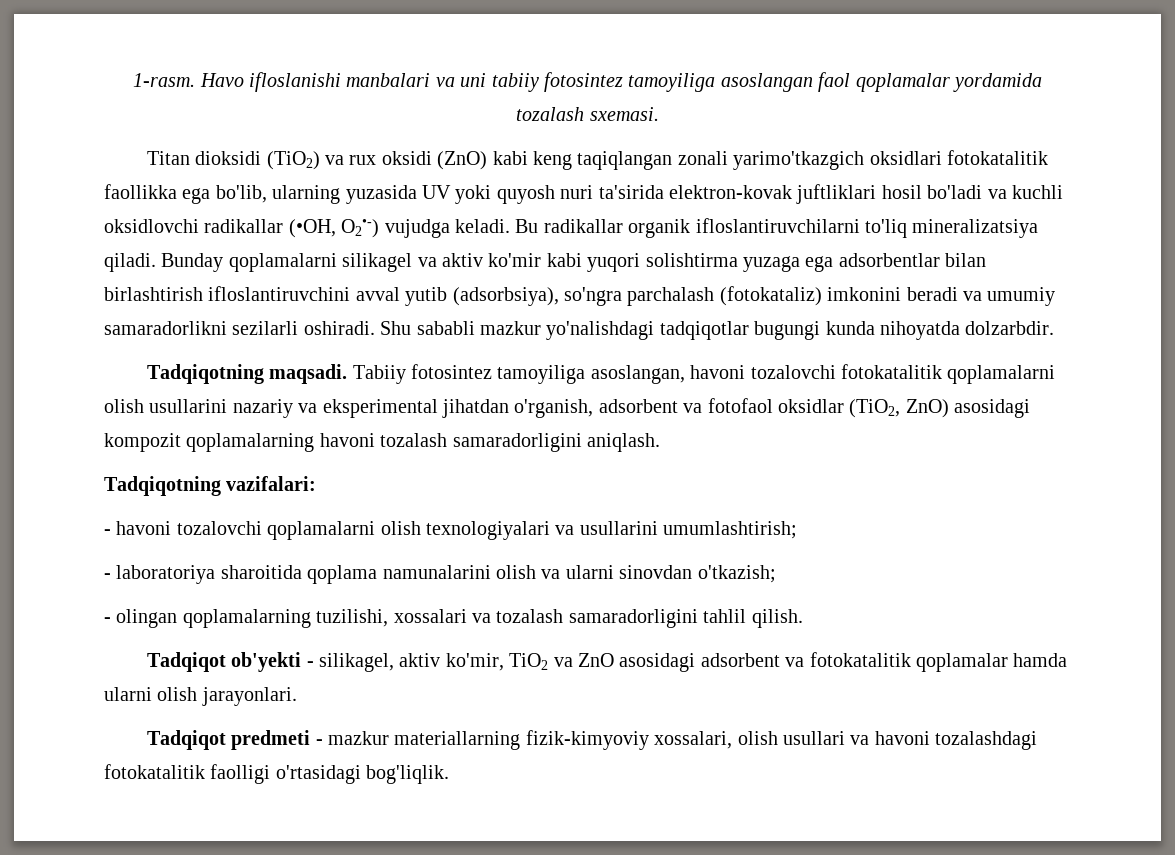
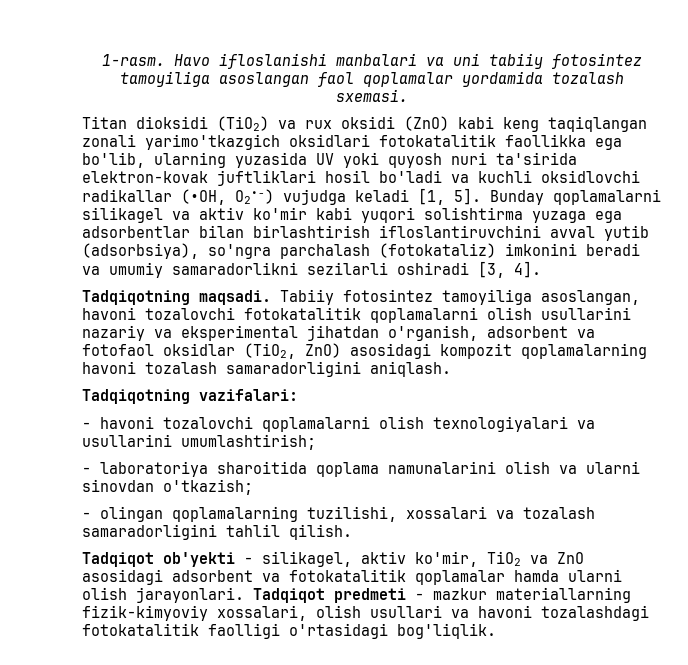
[455,218,1039,238] [104,253,156,272] keladi. Bu radikallar organik ifloslantiruvchilarni to'liq mineralizatsiya qiladi. -> [355,188,481,205] keladi [1, 5].
[303,321,1055,340] oshiradi. Shu sababli mazkur yo'nalishdagi tadqiqotlar bugungi kunda nihoyatda dolzarbdir. -> [397,261,541,278] oshiradi [3, 4].
(297, 696) // -> (244, 595) none

